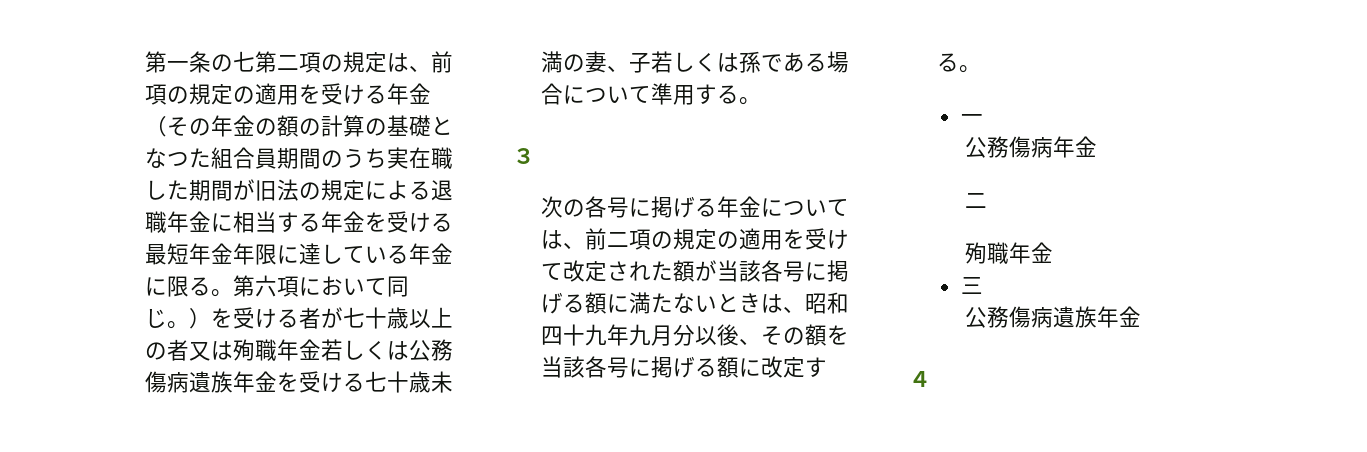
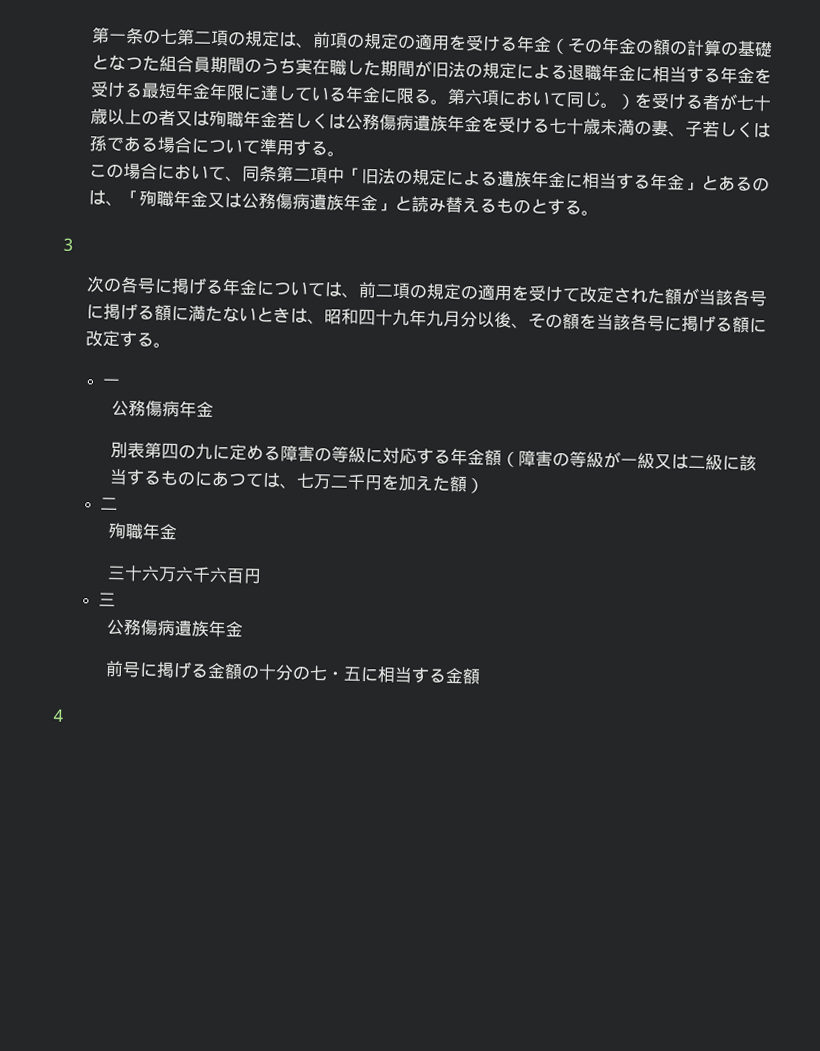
(762, 101) none -> [88,162,770,192] [87,189,599,216] // この場合において、同条第二項中「旧法の規定による遺族年金に相当する年金」とあるのは、「殉職年金又は公務傷病遺族年金」と読み替えるものとする。
[965,193,988,208] [965,242,1054,264] 二 // 殉職年金 -> [110,441,758,472] [109,468,486,494] [100,497,119,510] [108,522,178,541] [107,565,263,584] 別表第四の九に定める障害の等級に対応する年金額（障害の等級が一級又は二級に該当するものにあつては、七万二千円を加えた額） // 二 // 殉職年金 // 三十六万六千六百円
(1142, 316) none -> [105,660,482,685] // 前号に掲げる金額の十分の七・五に相当する金額

